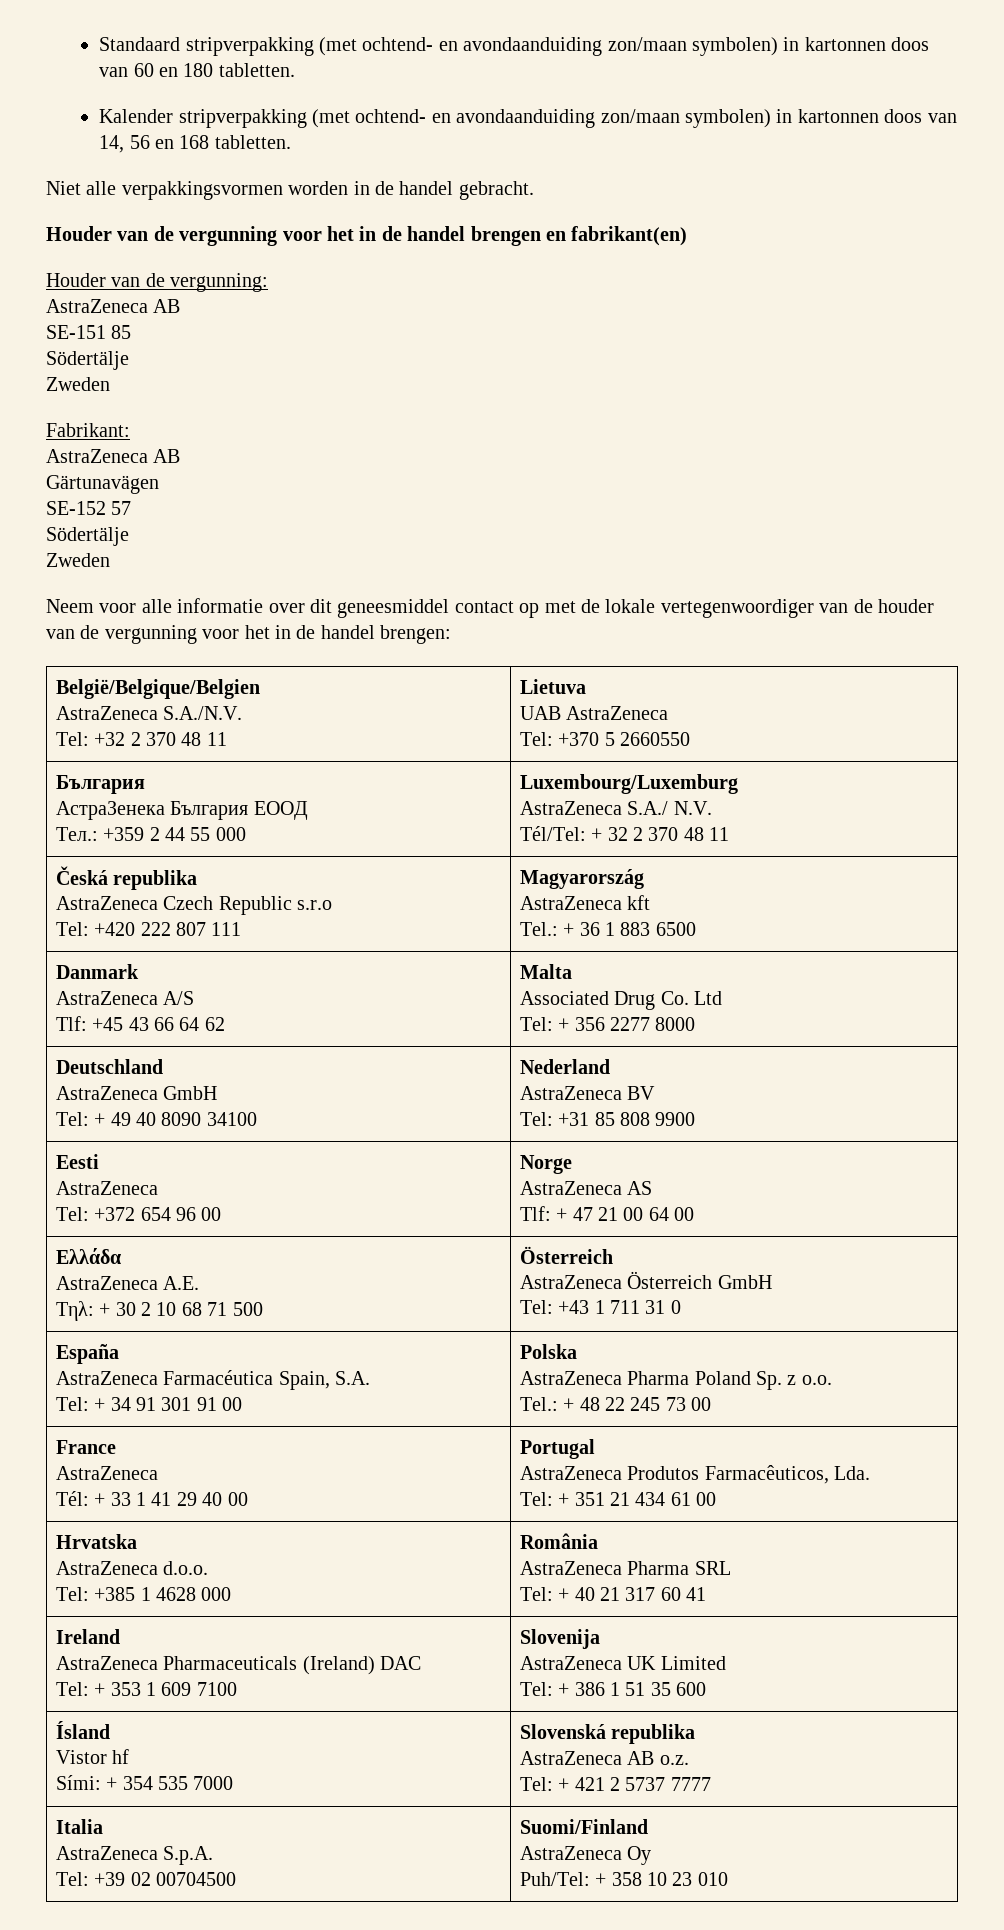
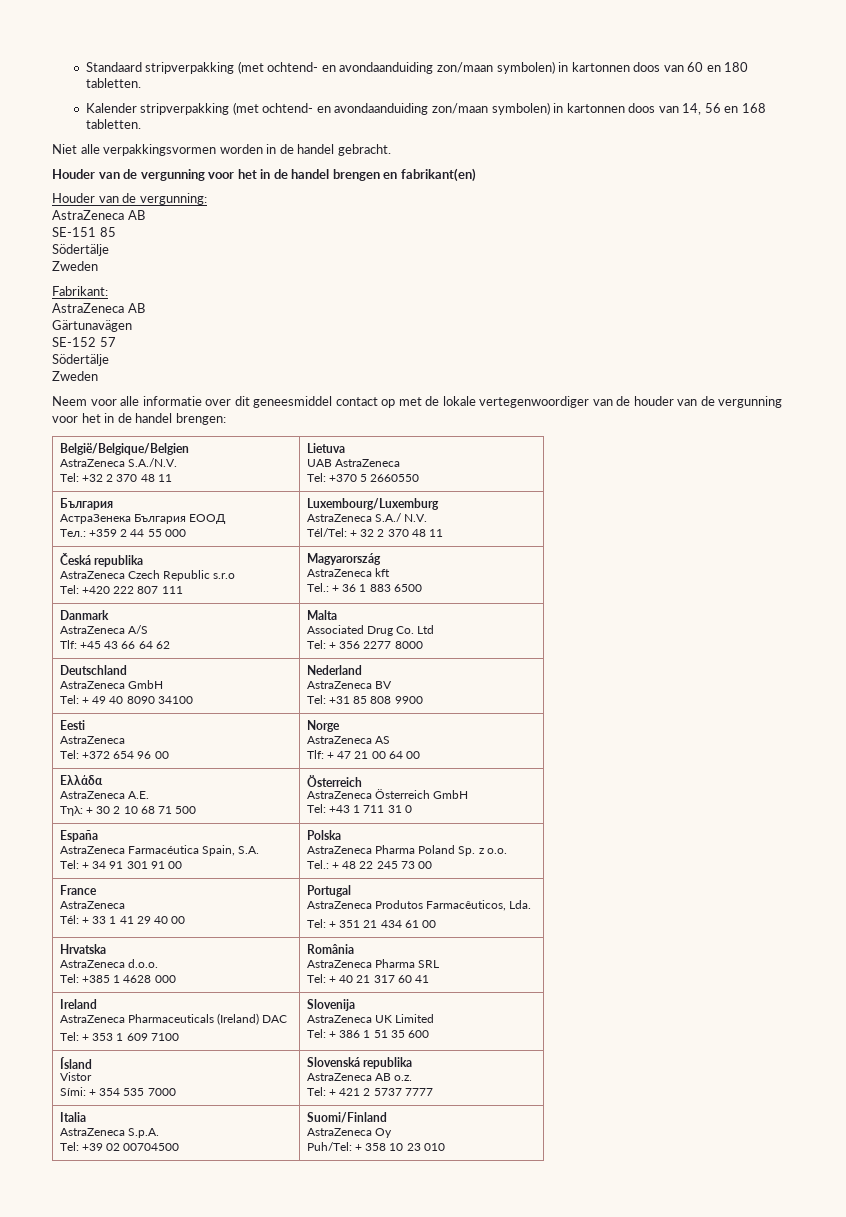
[112,1749,130,1764] hf -> (93, 1076) none

